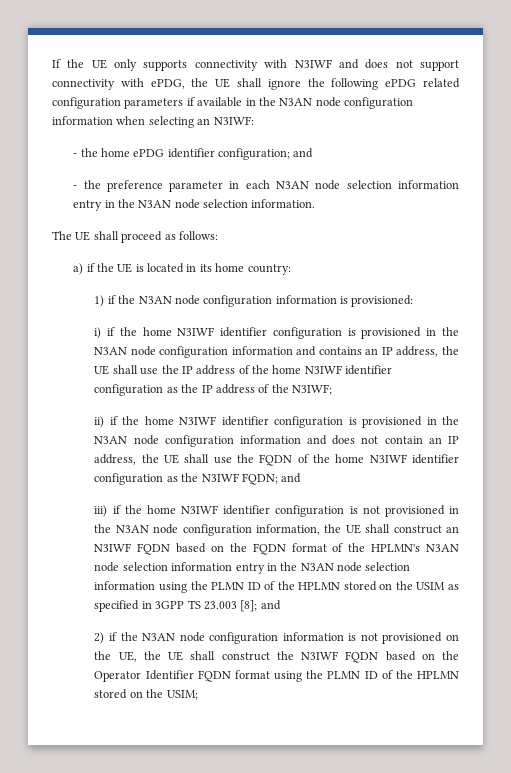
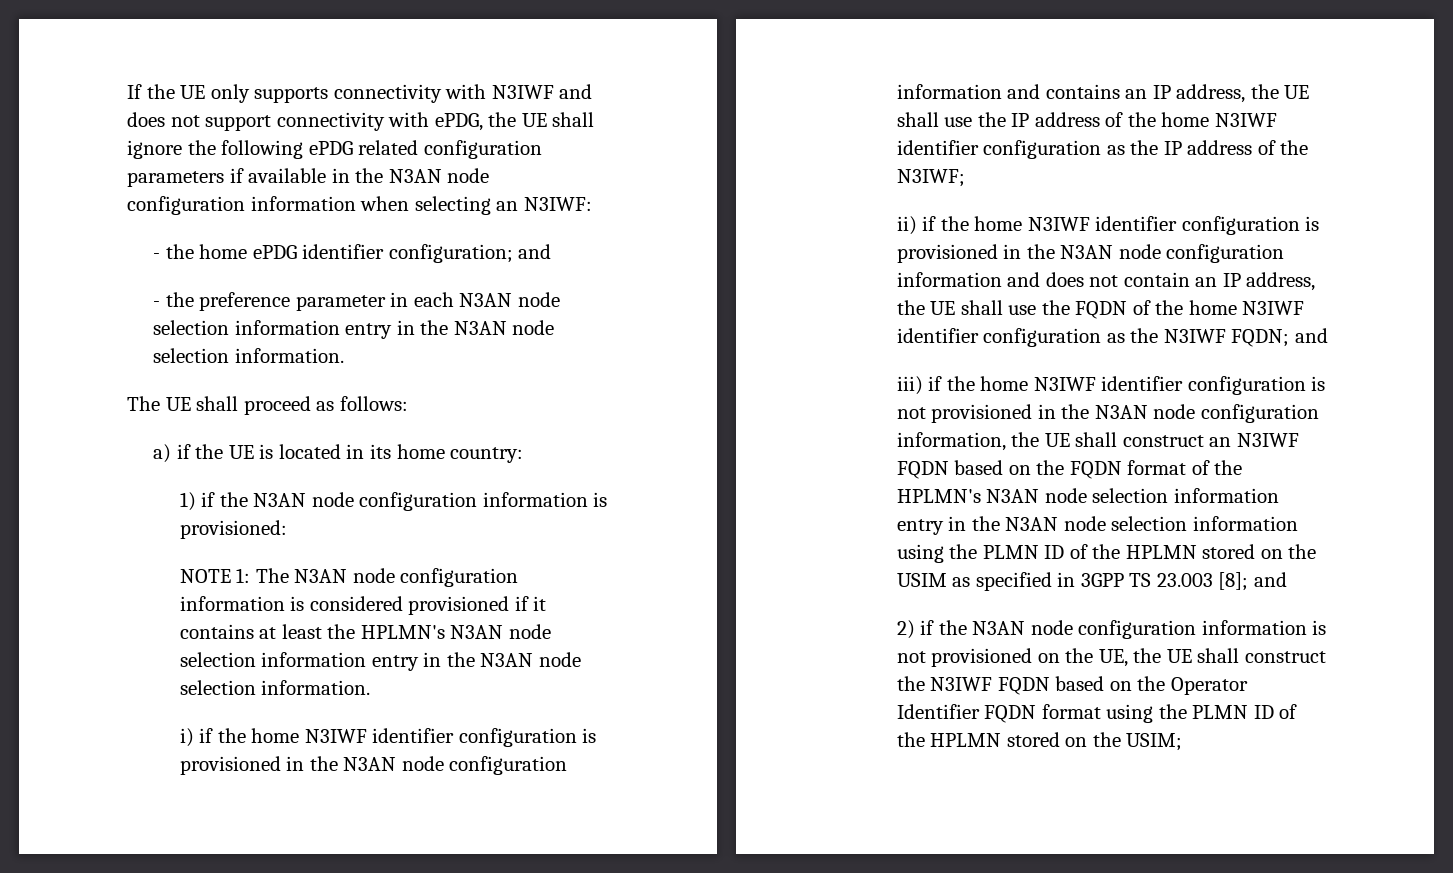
(414, 301) none -> [179,568,519,587] [179,596,547,615] [179,624,551,639] [179,652,581,671] [179,680,371,695] // NOTE 1: The N3AN node configuration information is considered provisioned if it contains at least the HPLMN's N3AN node selection information entry in the N3AN node selection information.

